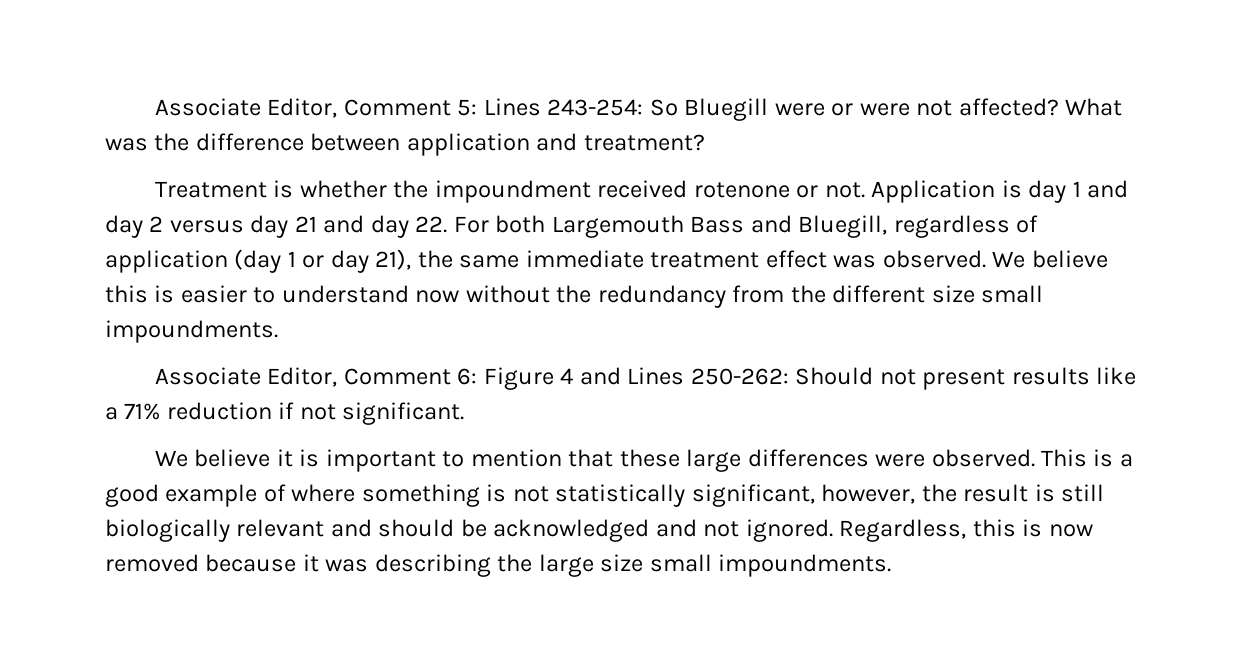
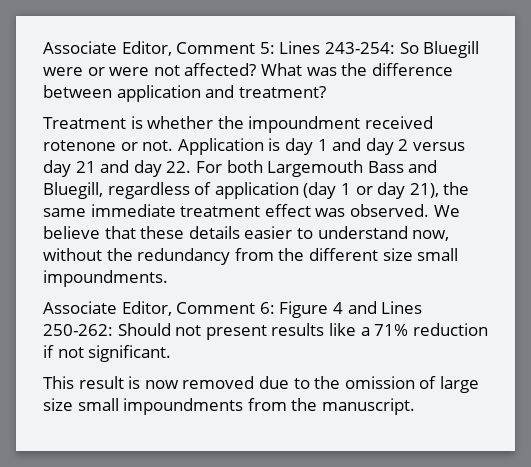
[105,285,175,303] this is -> [104,226,240,239] that these details
[415,290,460,303] now -> [412,230,450,241] now,
[154,449,1133,472] [105,484,1105,507] [105,519,1093,542] [105,554,892,577] We believe it is important to mention that these large differences were observed. This is a good example of where something is not statistically significant, however, the result is still biologically relevant and should be acknowledged and not ignored. Regardless, this is now removed because it was describing the large size small impoundments. -> [43,376,479,393] [43,398,415,415] This result is now removed due to the omission of large size small impoundments from the manuscript.

